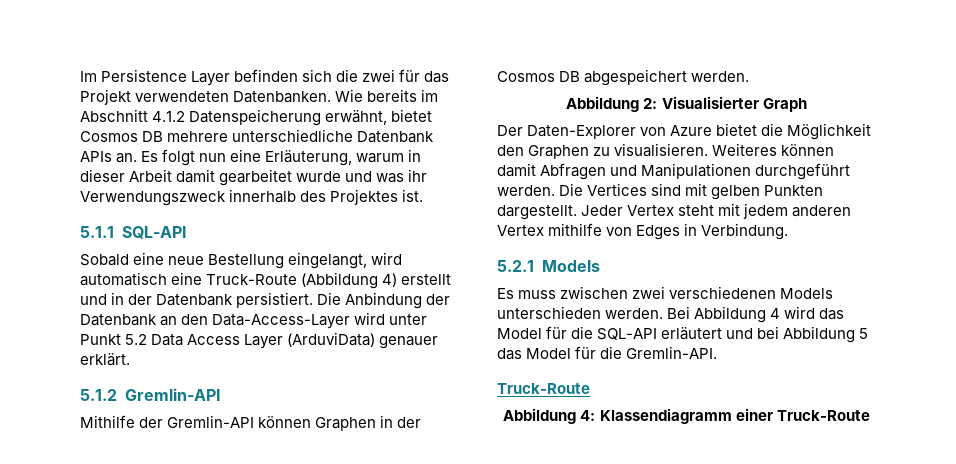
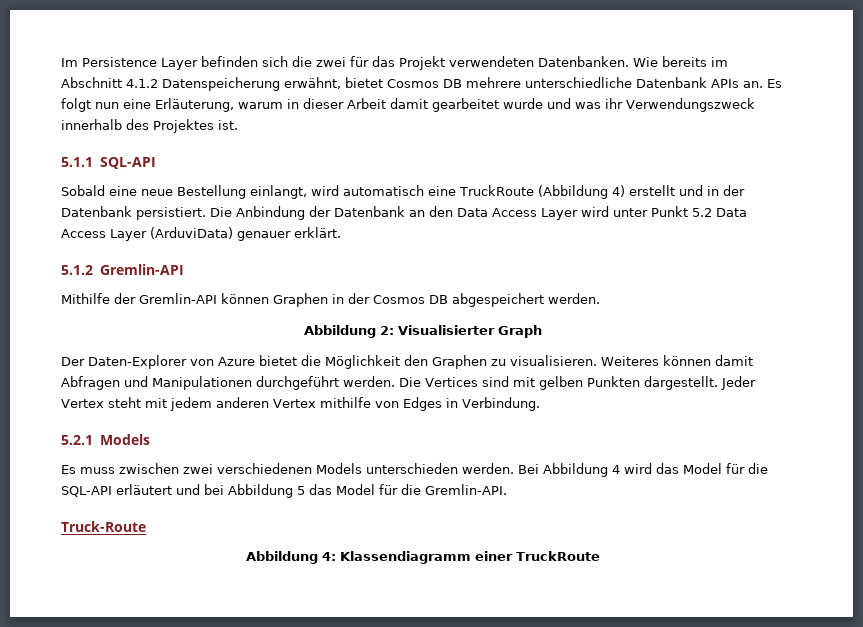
[288,252,368,269] eingelangt, -> [250,185,307,199] einlangt,
[206,274,298,285] Truck-Route -> [459,185,534,196] TruckRoute
[212,314,351,329] Data-Access-Layer -> [457,208,578,220] Data Access Layer
[776,410,870,421] Truck-Route -> [515,551,600,561] TruckRoute

